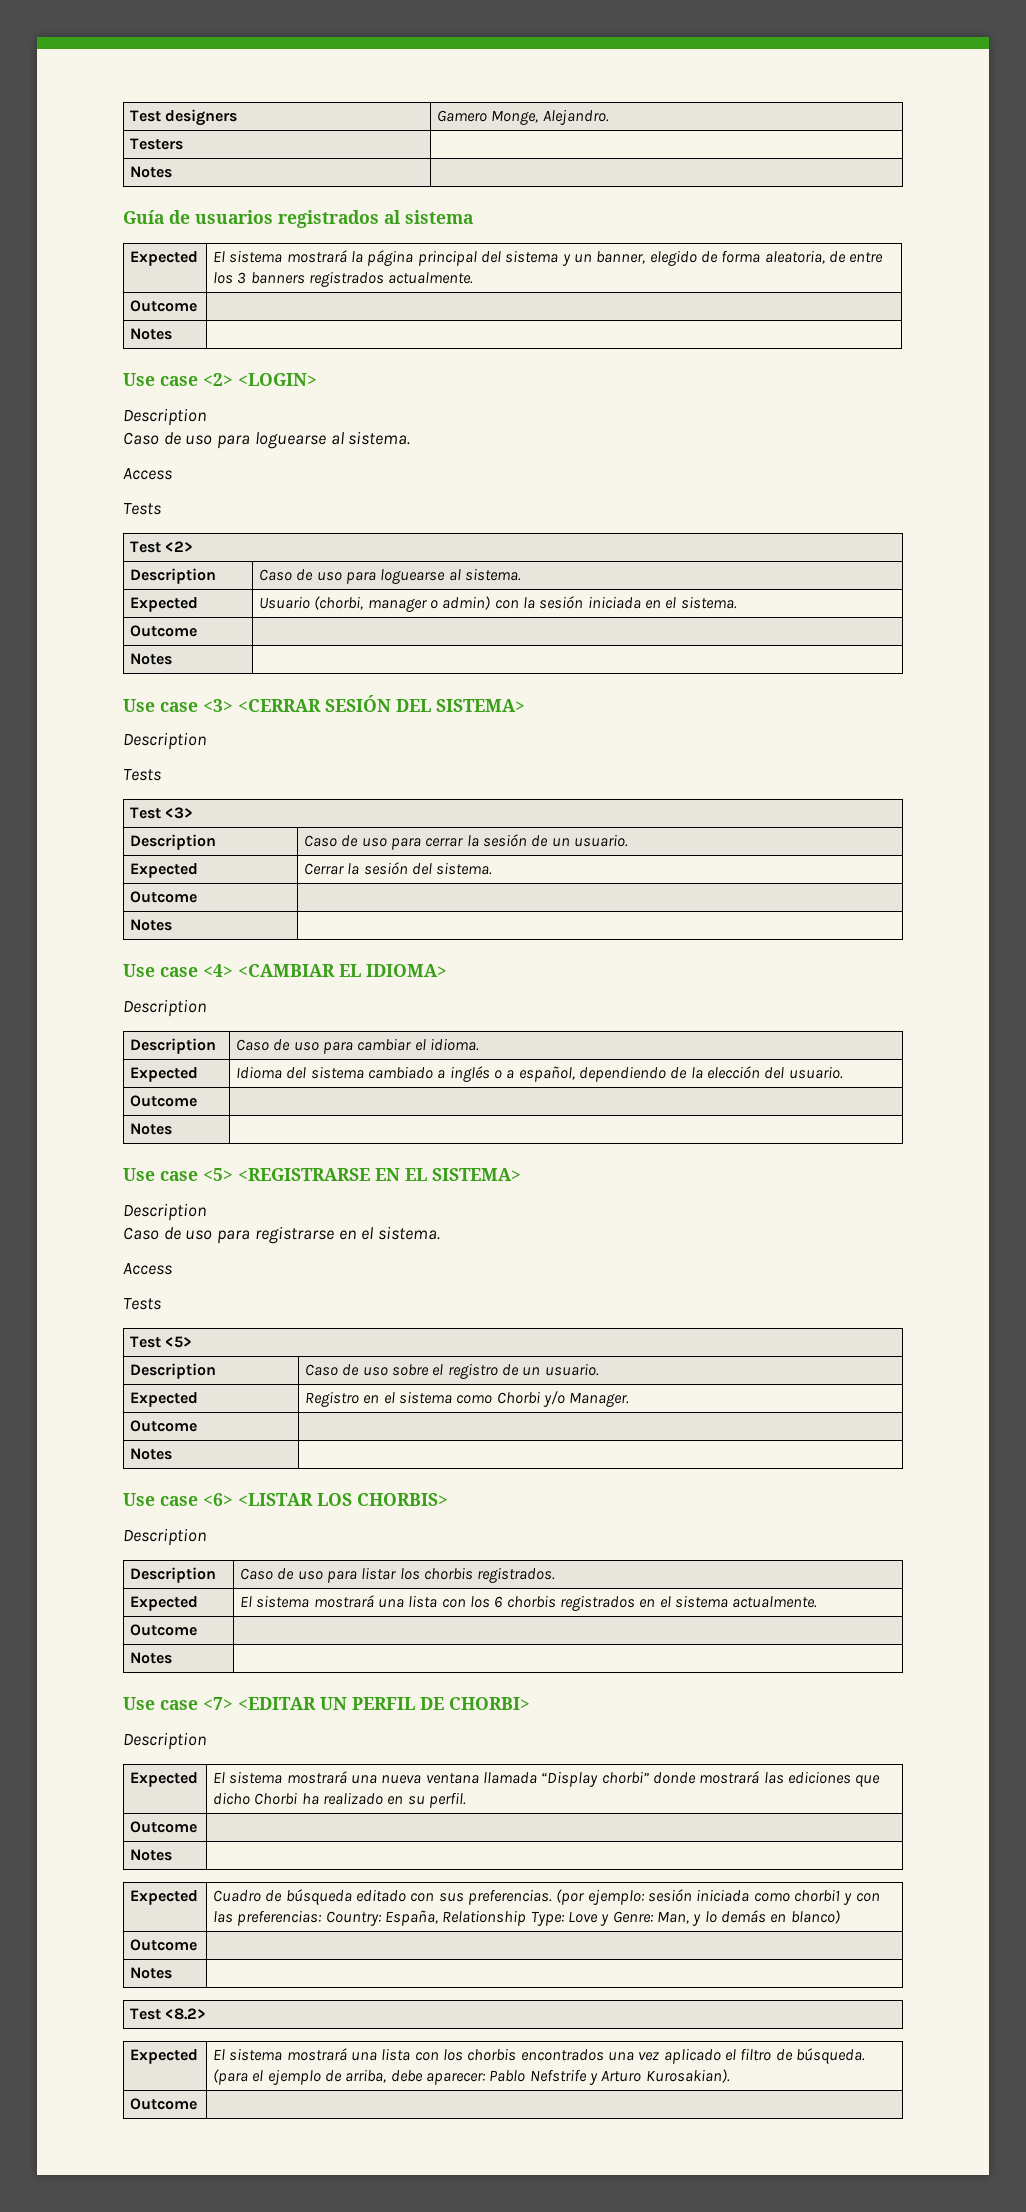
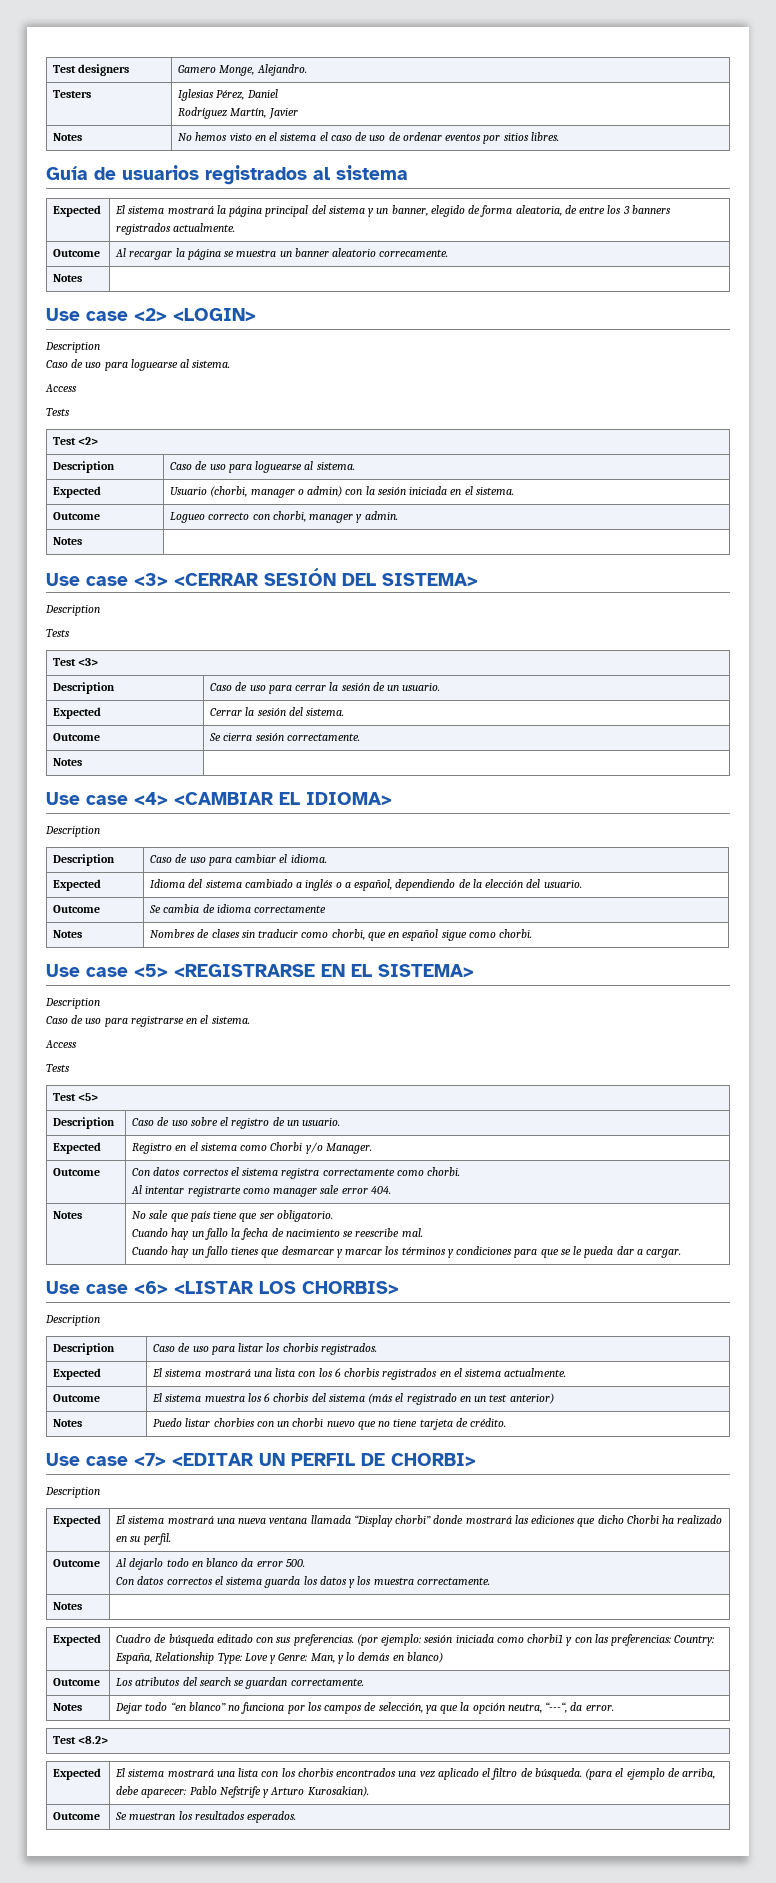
[130,166,173,178] // Notes | -> [178,89,278,101] [178,107,298,119] [53,133,83,141] [178,132,559,144] Iglesias Pérez, Daniel // Rodríguez Martín, Javier // Notes | No hemos visto en el sistema el caso de uso de ordenar eventos por sitios libres.
(198, 306) none -> [115,248,449,260] Al recargar la página se muestra un banner aleatorio correcamente.
(198, 631) none -> [170,511,398,523] Logueo correcto con chorbi, manager y admin.
(198, 897) none -> [209,733,360,741] Se cierra sesión correctamente.
[130,1123,173,1135] // Notes | -> [149,904,327,913] [53,930,83,938] [150,929,533,941] Se cambia de idioma correctamente // Notes | Nombres de clases sin traducir como chorbi, que en español sigue como chorbi.
[130,1448,173,1460] // Notes | -> [132,1167,461,1179] [131,1185,391,1197] [53,1211,83,1219] [132,1210,333,1222] [132,1228,423,1240] [132,1246,682,1258] Con datos correctos el sistema registra correctamente como chorbi. // Al intentar registrarte como manager sale error 404. // Notes | No sale que país tiene que ser obligatorio. // Cuando hay un fallo la fecha de nacimiento se reescribe mal. // Cuando hay un fallo tienes que desmarcar y marcar los términos y condiciones para que se le pueda dar a cargar.
[130,1652,173,1664] // Notes | -> [152,1393,554,1405] [53,1419,83,1427] [153,1418,507,1430] El sistema muestra los 6 chorbis del sistema (más el registrado en un test anterior) // Notes | Puedo listar chorbies con un chorbi nuevo que no tiene tarjeta de crédito.
(198, 1827) none -> [115,1558,305,1570] [116,1576,490,1588] Al dejarlo todo en blanco da error 500. // Con datos correctos el sistema guarda los datos y los muestra correctamente.
[130,1967,173,1979] // Notes | -> [116,1677,364,1689] [53,1703,83,1711] [115,1702,614,1714] Los atributos del search se guardan correctamente. // Notes | Dejar todo “en blanco” no funciona por los campos de selección, ya que la opción neutra, “---“, da error.
(198, 2104) none -> [115,1811,297,1823] Se muestran los resultados esperados.

